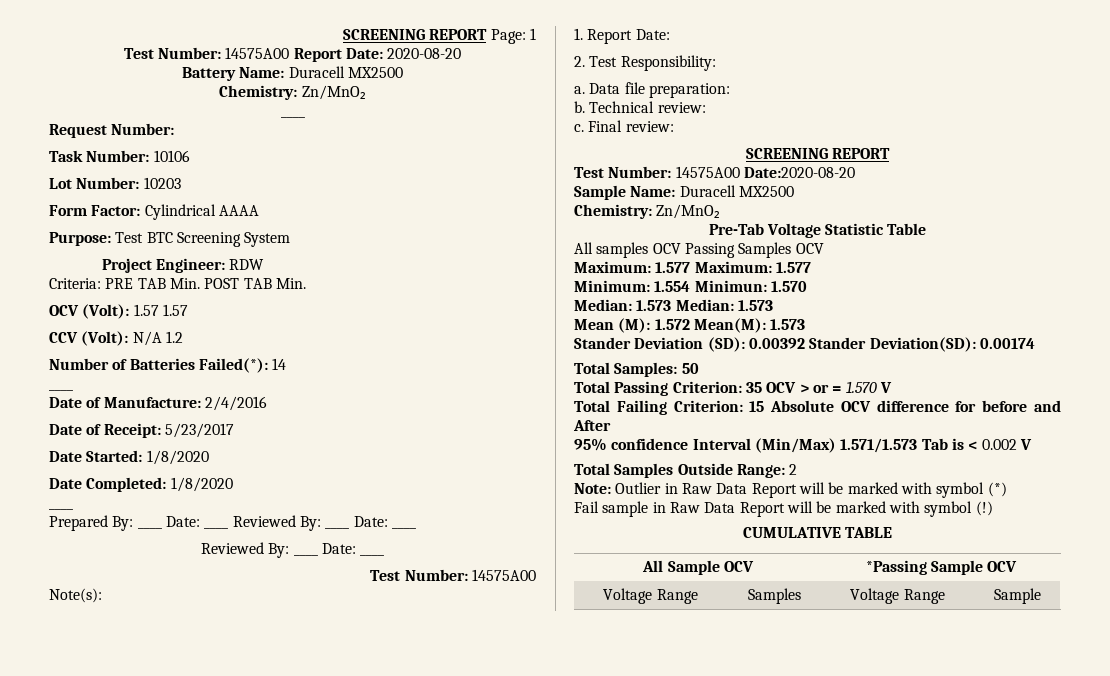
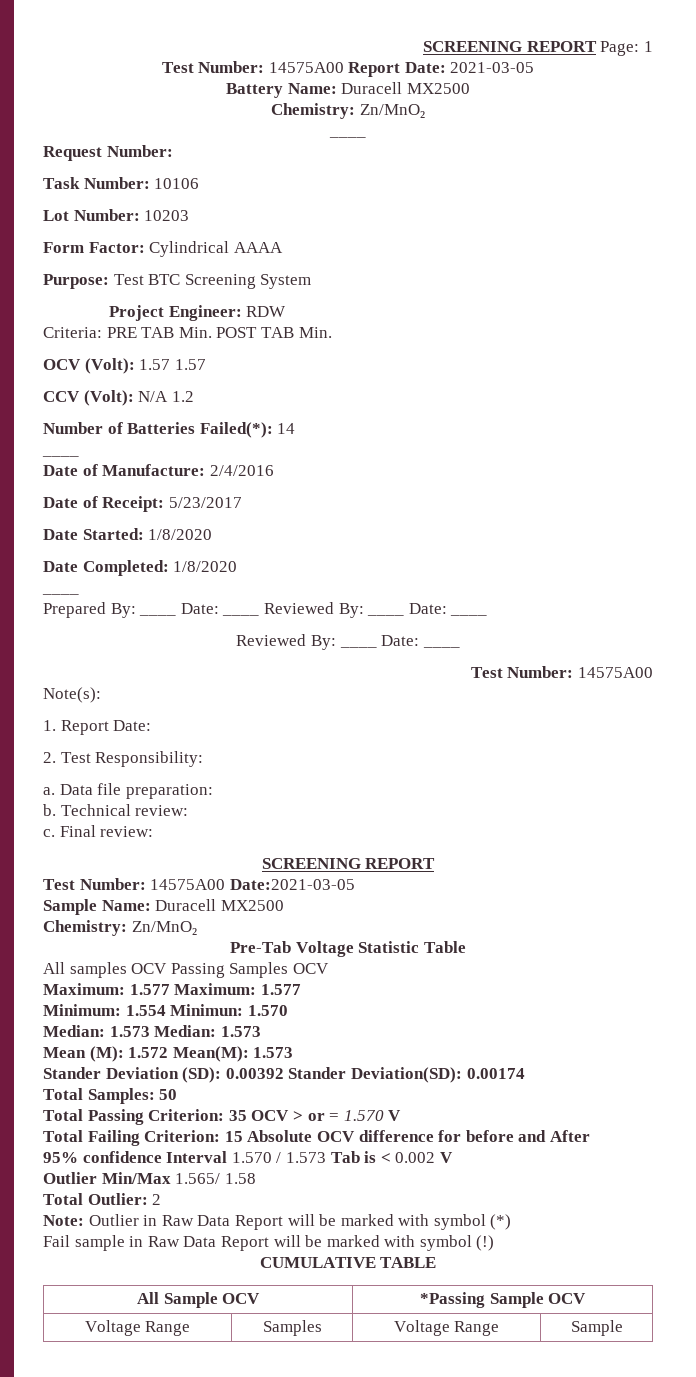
[387,48,462,59] 2020-08-20 -> [450,62,535,73] 2021-03-05
[743,167,855,178] Date:2020-08-20 -> [229,879,355,890] Date:2021-03-05
[754,438,918,453] (Min/Max) 1.571/1.573 -> [231,1152,326,1163] 1.570 / 1.573
[574,463,785,478] Total Samples Outside Range: -> [43,1172,256,1184] [43,1193,148,1205] Outlier Min/Max 1.565/ 1.58 // Total Outlier:

